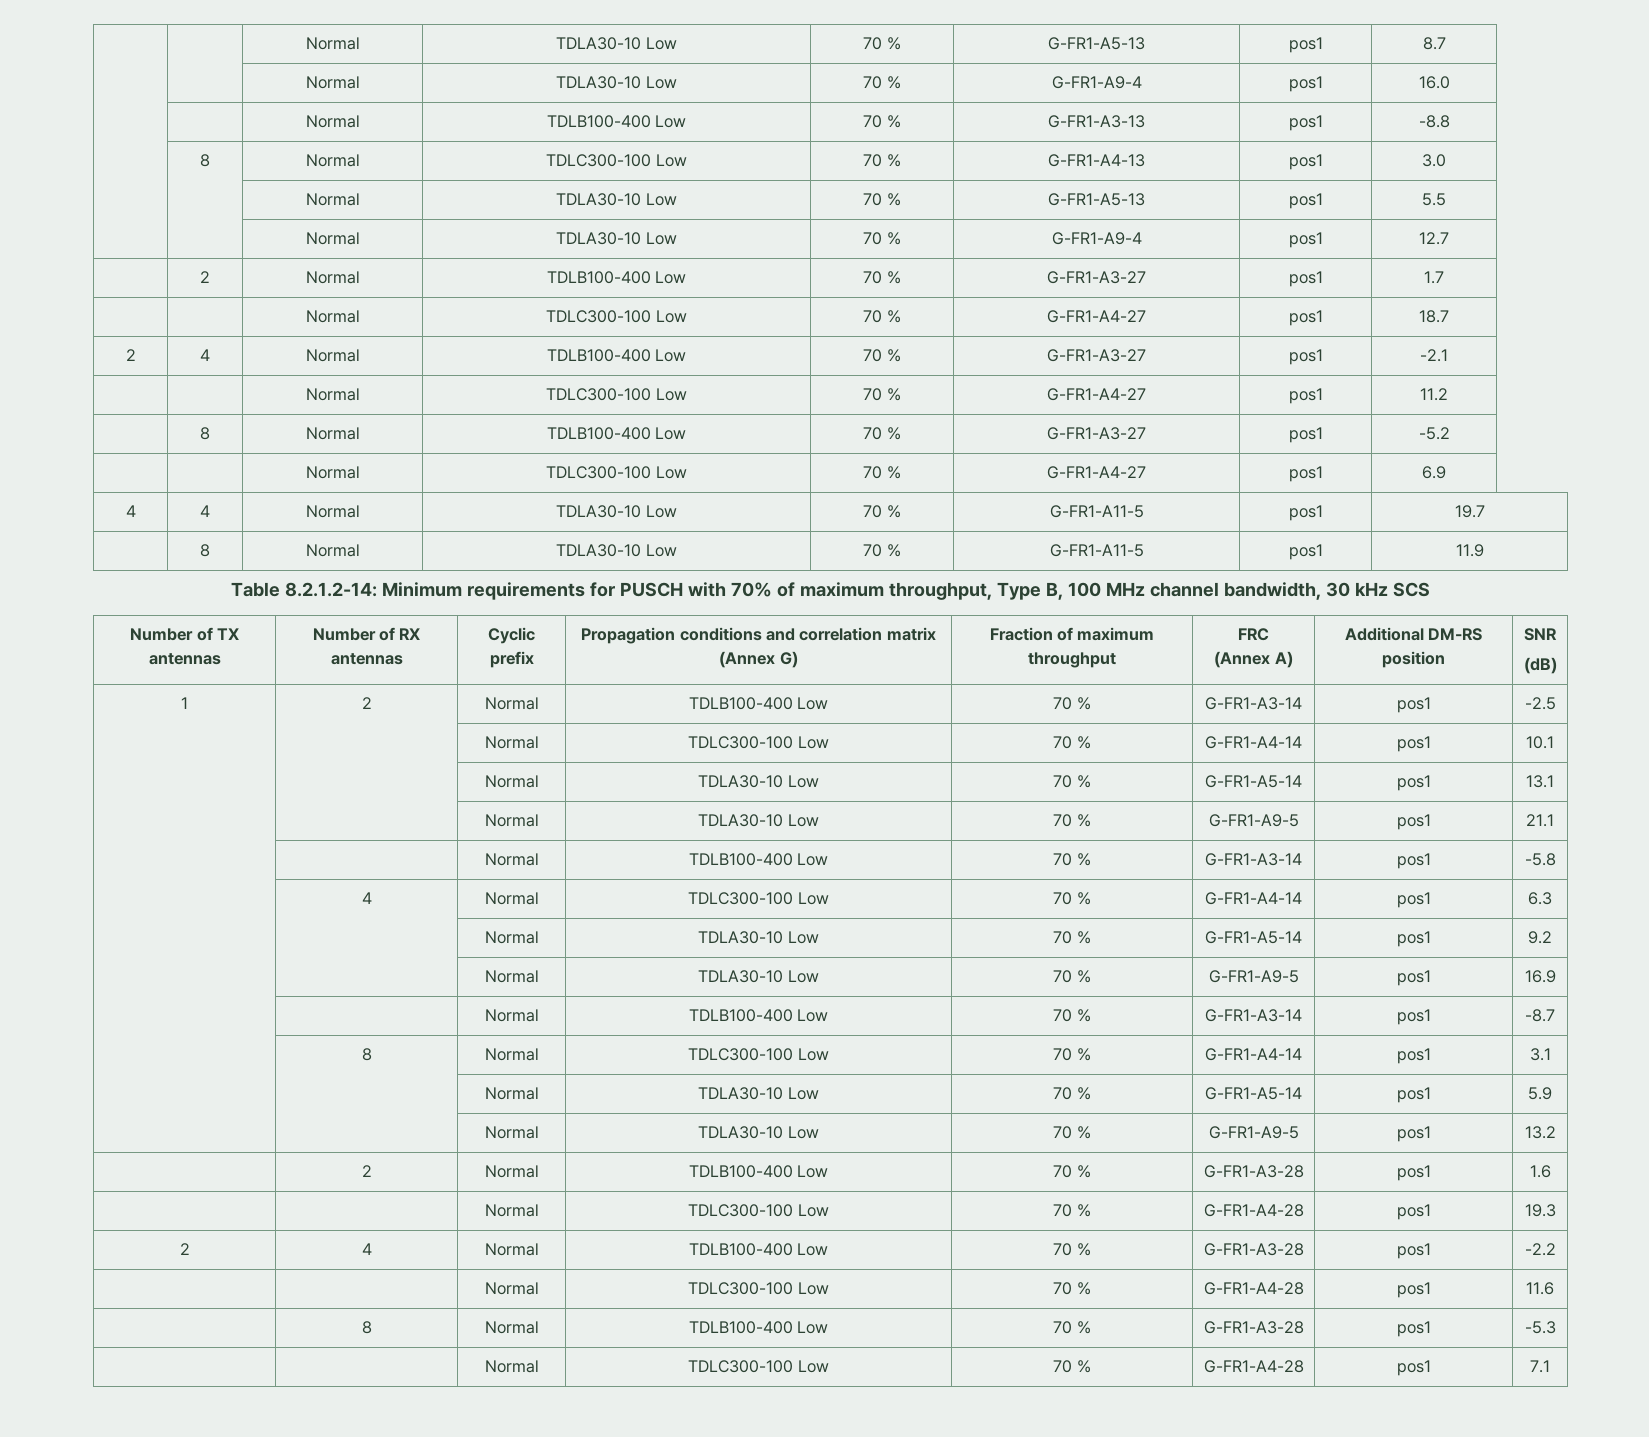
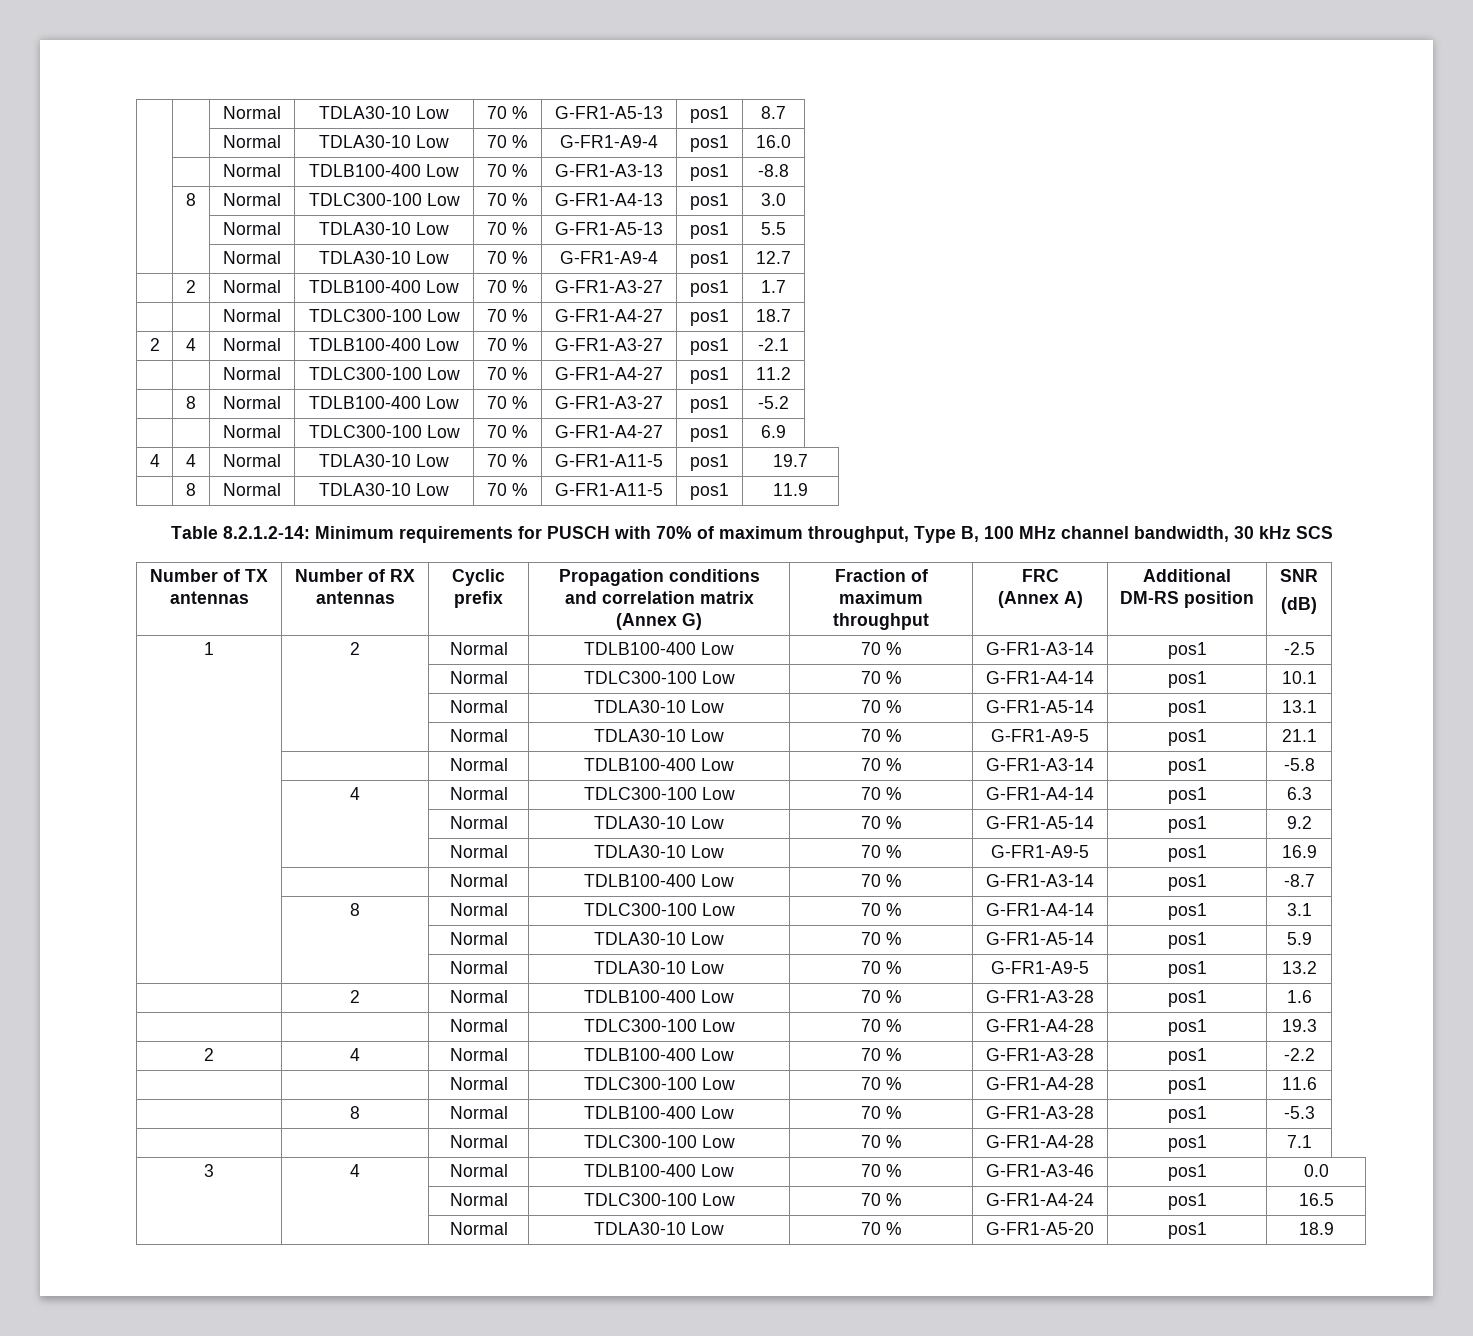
(1550, 1366) none -> [204,1164,214,1177] [350,1164,360,1177] [449,1164,508,1177] [584,1164,734,1177] [860,1164,902,1177] [986,1164,1094,1177] [1167,1164,1207,1181] [1303,1164,1329,1177] [449,1193,508,1206] [583,1193,735,1206] [860,1193,902,1206] [986,1193,1094,1206] [1167,1193,1207,1210] [1298,1193,1334,1206] [449,1222,508,1235] [594,1222,724,1235] [860,1222,902,1235] [986,1222,1094,1235] [1167,1222,1207,1239] [1298,1222,1334,1235] // 3 | 4 | Normal | TDLB100-400 Low | 70 % | G-FR1-A3-46 | pos1 | 0.0 // | | Normal | TDLC300-100 Low | 70 % | G-FR1-A4-24 | pos1 | 16.5 // | | Normal | TDLA30-10 Low | 70 % | G-FR1-A5-20 | pos1 | 18.9

